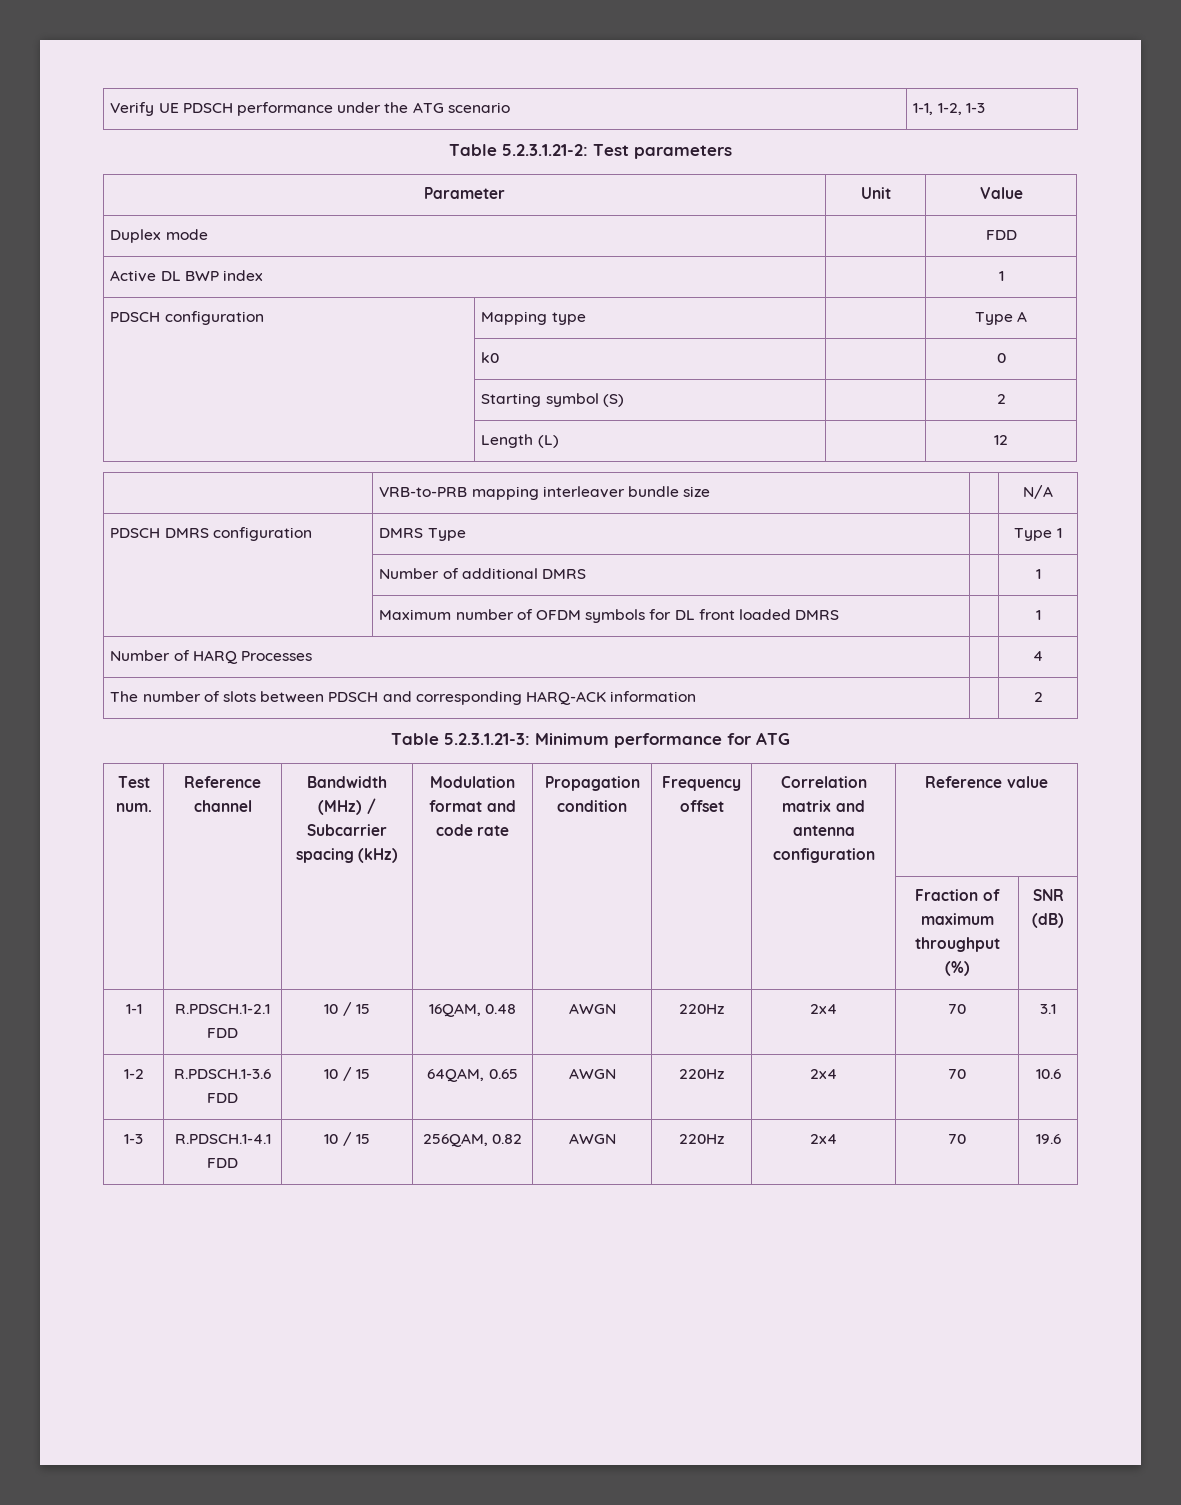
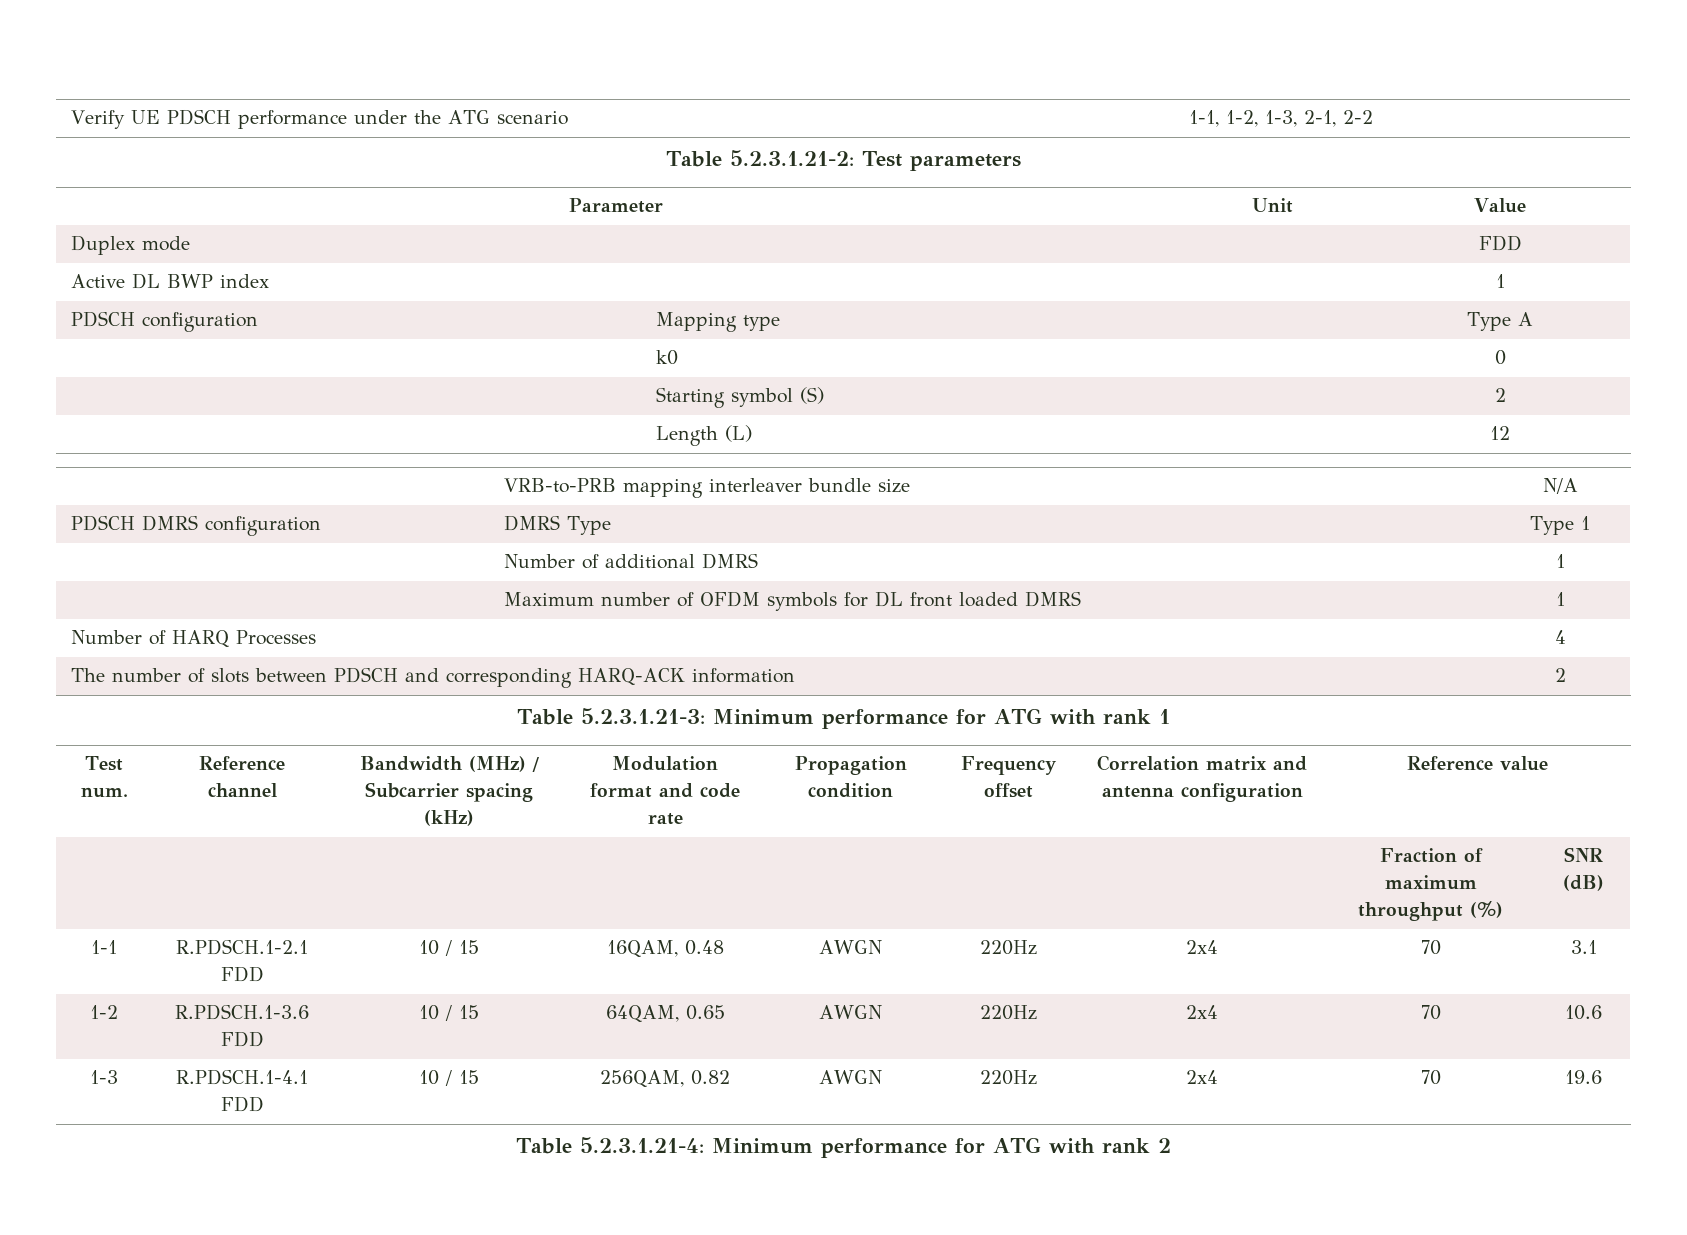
[965,103,985,113] 1-3 -> [1265,110,1374,127] 1-3, 2-1, 2-2
(790, 738) none -> [1049,709,1170,725] with rank 1
(1061, 1139) none -> [516,1137,1171,1158] // Table 5.2.3.1.21-4: Minimum performance for ATG with rank 2

